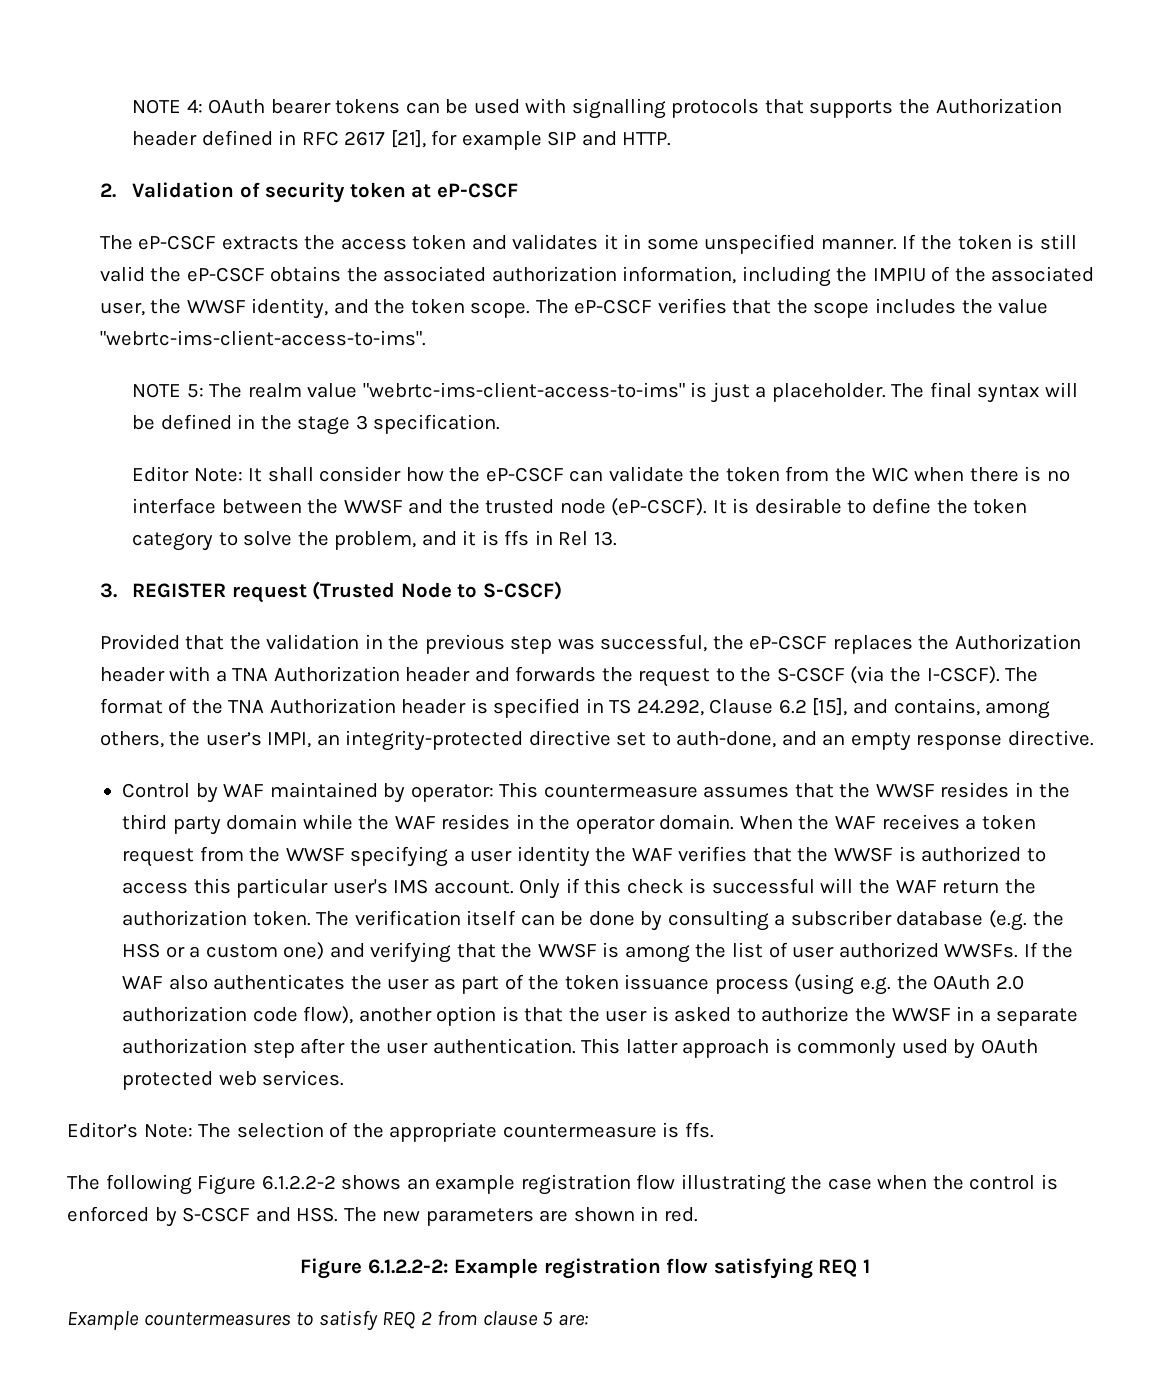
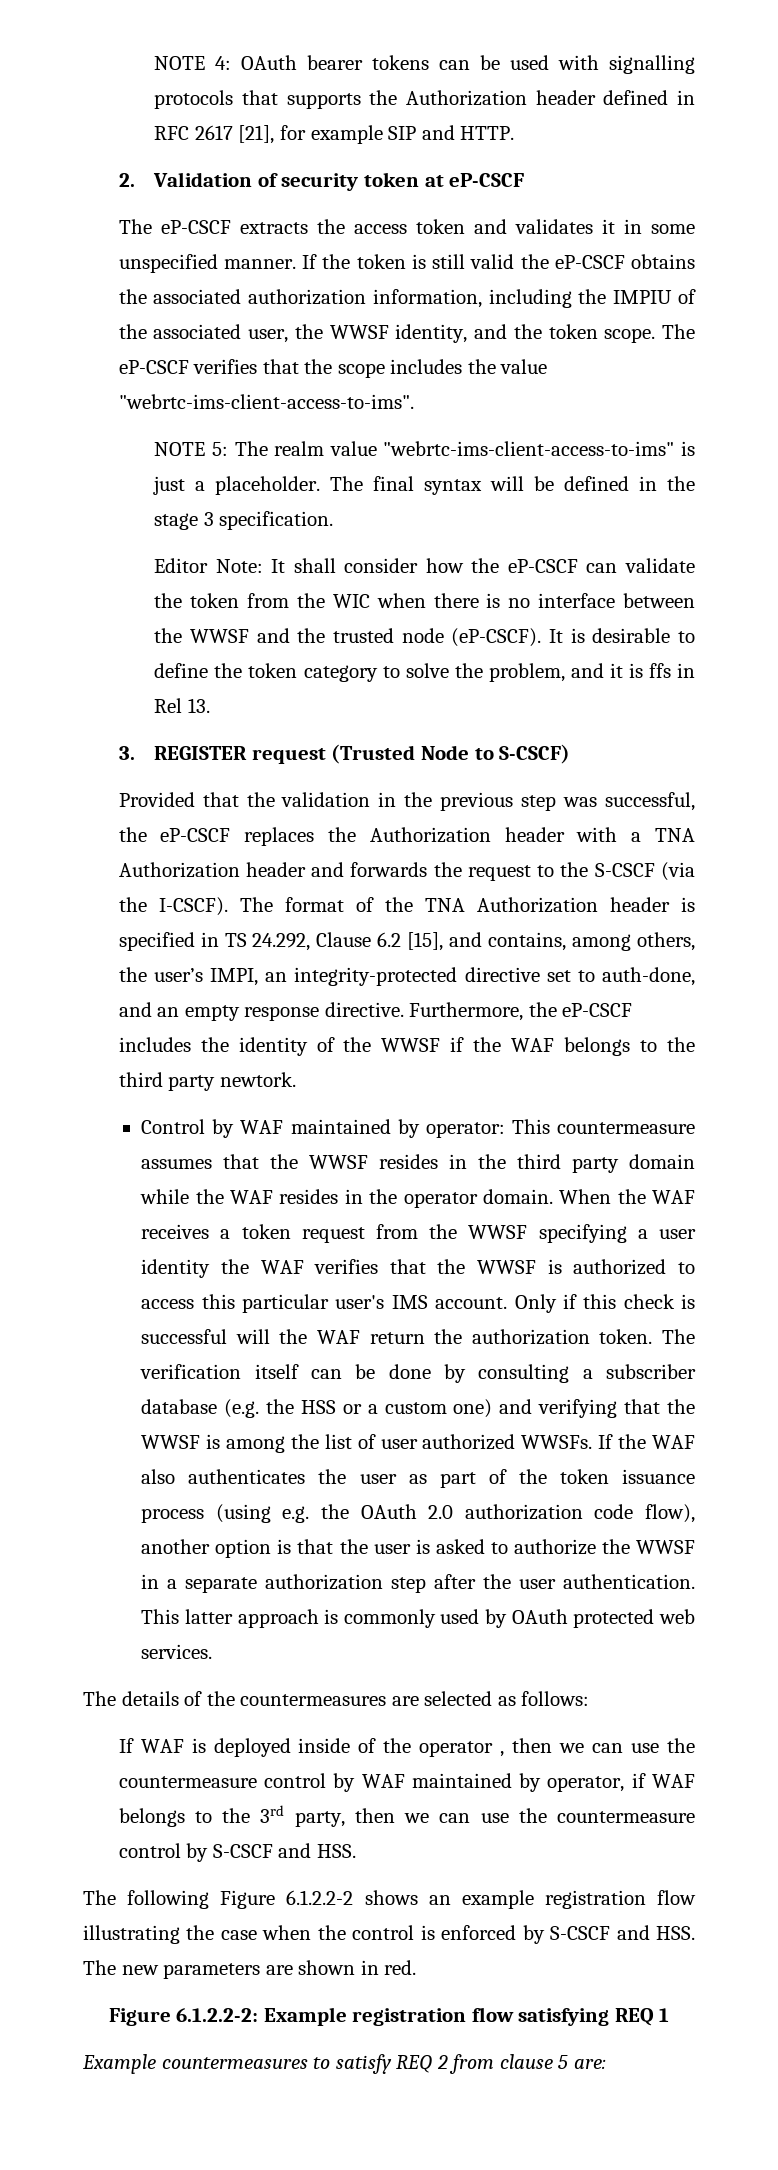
(1095, 738) none -> [409,1002,633,1021] [118,1037,695,1056] [118,1072,296,1091] Furthermore, the eP-CSCF includes the identity of the WWSF if the WAF belongs to the third party newtork.
[67,1122,714,1142] Editor’s Note: The selection of the appropriate countermeasure is ffs. -> [83,1691,590,1706] [118,1738,695,1757] [118,1773,696,1792] [118,1805,696,1827] [118,1843,356,1862] The details of the countermeasures are selected as follows: // If WAF is deployed inside of the operator , then we can use the countermeasure control by WAF maintained by operator, if WAF belongs to the 3rd party, then we can use the countermeasure control by S-CSCF and HSS.

